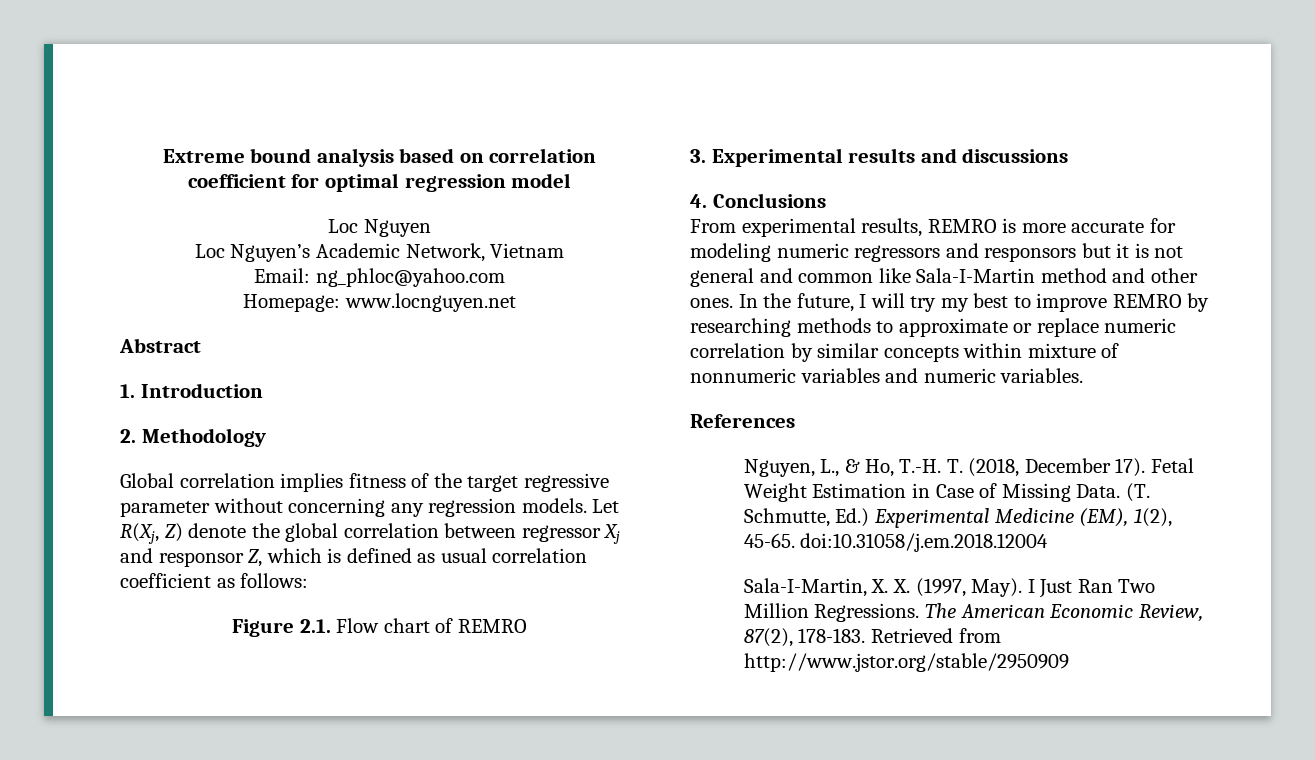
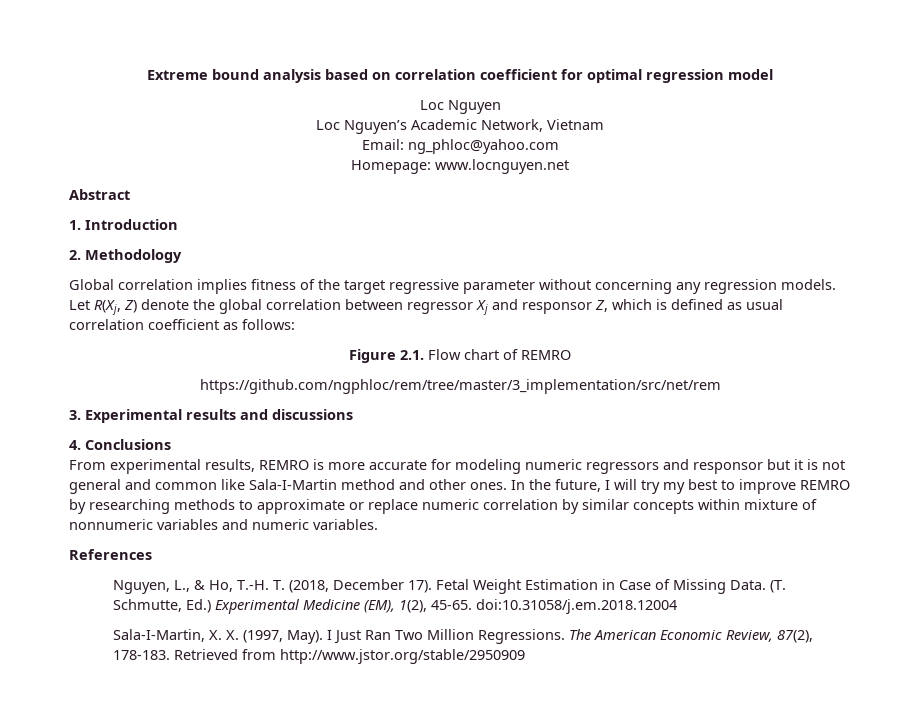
(527, 626) none -> [199,379,721,394] // https://github.com/ngphloc/rem/tree/master/3_implementation/src/net/rem
[984,247,1077,262] responsors -> [693,462,763,474] responsor

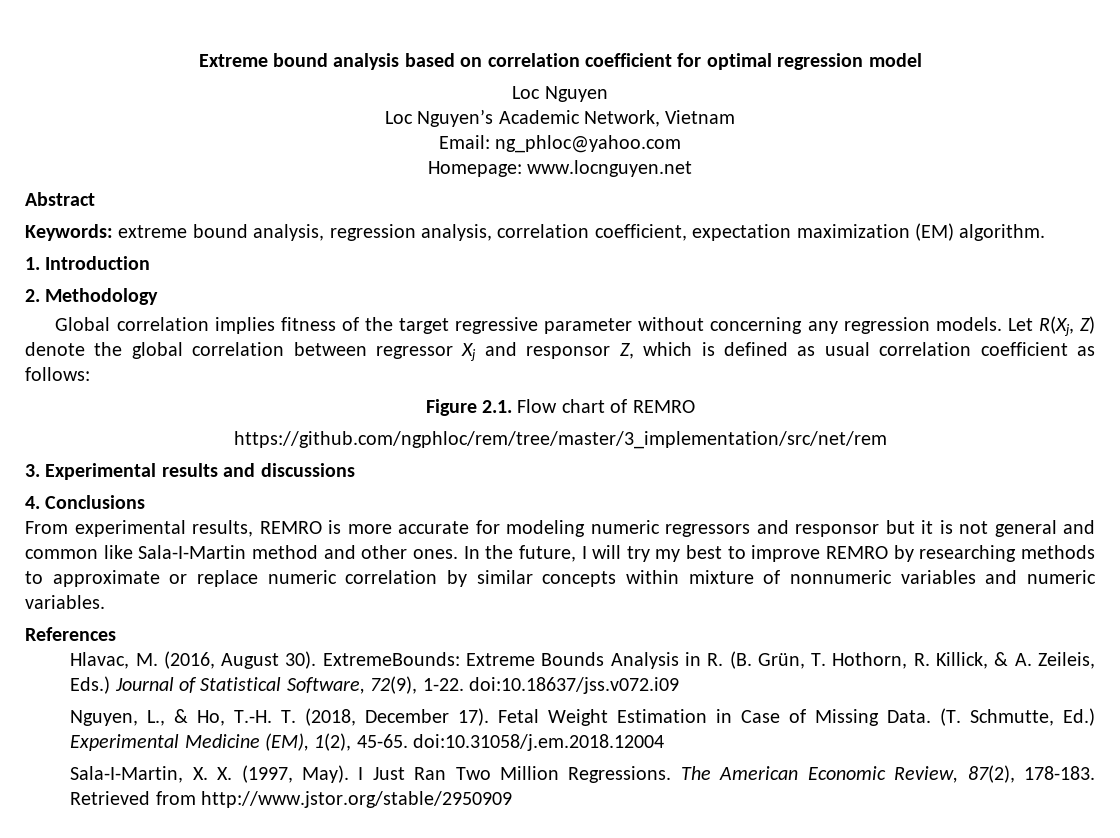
(130, 194) none -> [25,223,1046,241] // Keywords: extreme bound analysis, regression analysis, correlation coefficient, expectation maximization (EM) algorithm.
(152, 554) none -> [70,651,1095,669] [70,676,680,694] // Hlavac, M. (2016, August 30). ExtremeBounds: Extreme Bounds Analysis in R. (B. Grün, T. Hothorn, R. Killick, & A. Zeileis, Eds.) Journal of Statistical Software, 72(9), 1-22. doi:10.18637/jss.v072.i09

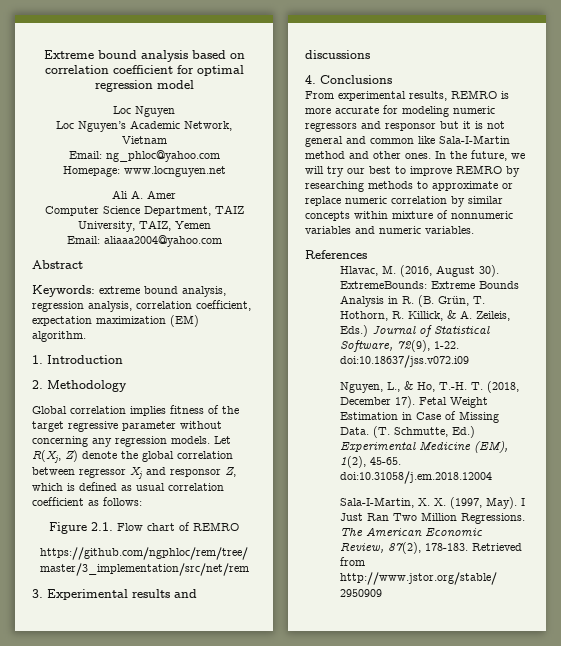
(693, 168) none -> [112,190,176,199] [44,205,244,216] [77,220,211,232] [66,235,222,247] // Ali A. Amer // Computer Science Department, TAIZ University, TAIZ, Yemen // Email: aliaaa2004@yahoo.com
[581,546,587,559] I -> [511,153,525,159] we
[655,549,681,562] my -> [347,168,365,174] our

